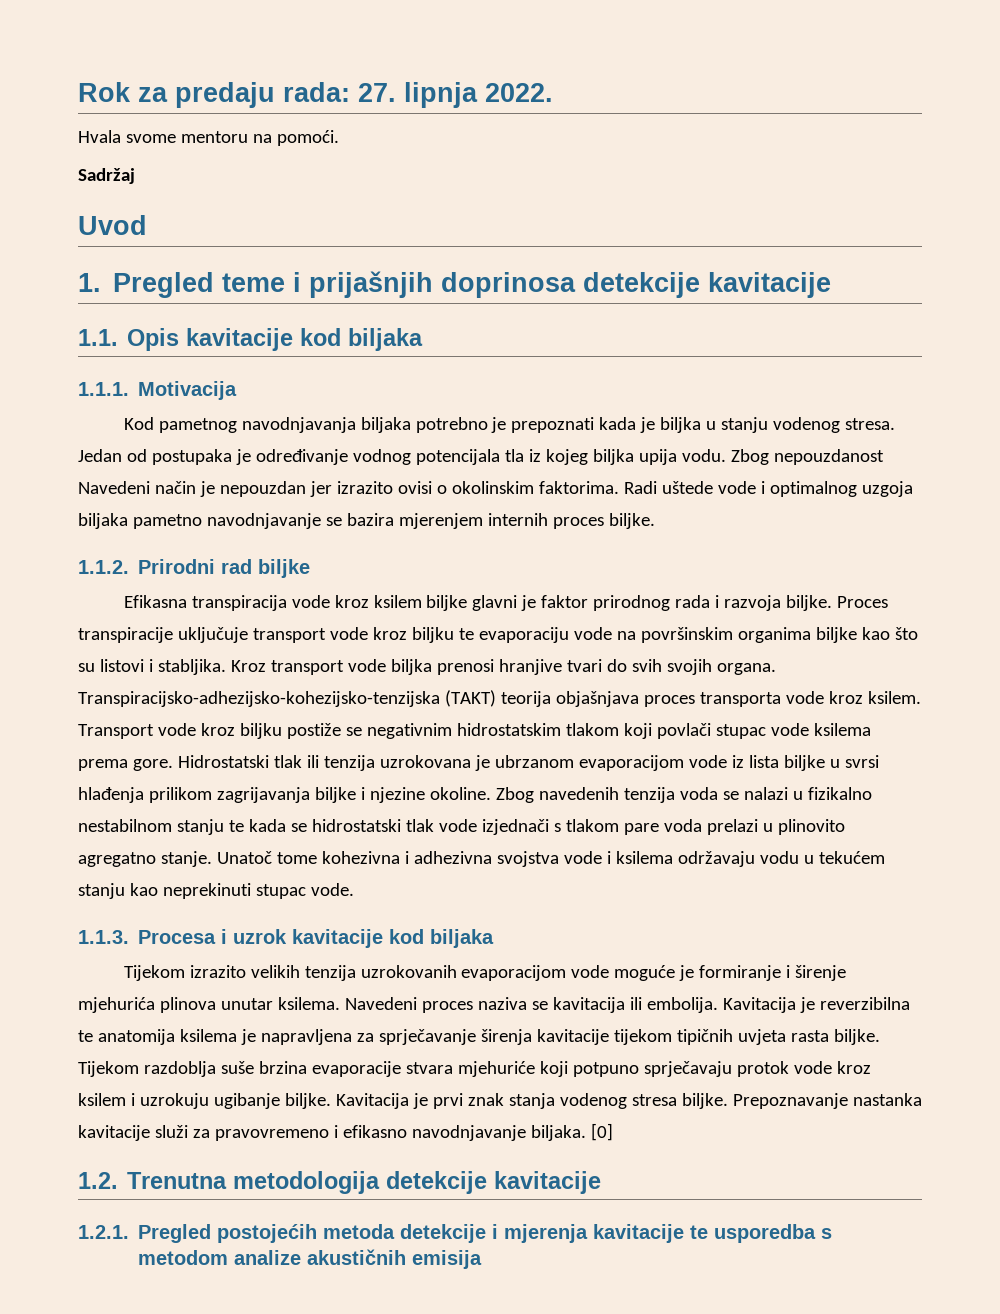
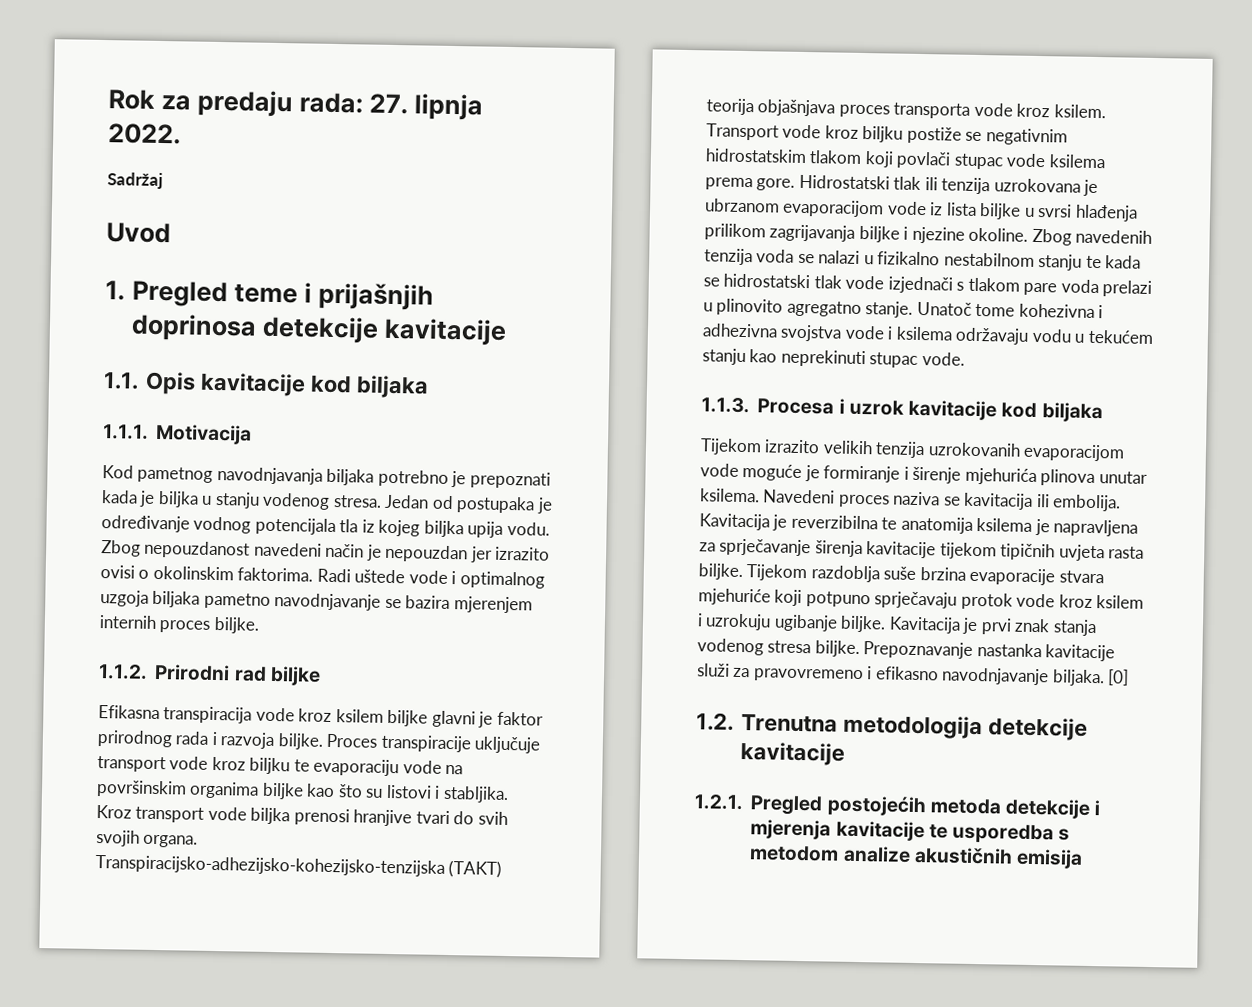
[78,130,339,146] // Hvala svome mentoru na pomoći. -> (181, 134) none
[78,481,150,494] Navedeni -> [253,542,322,557] navedeni

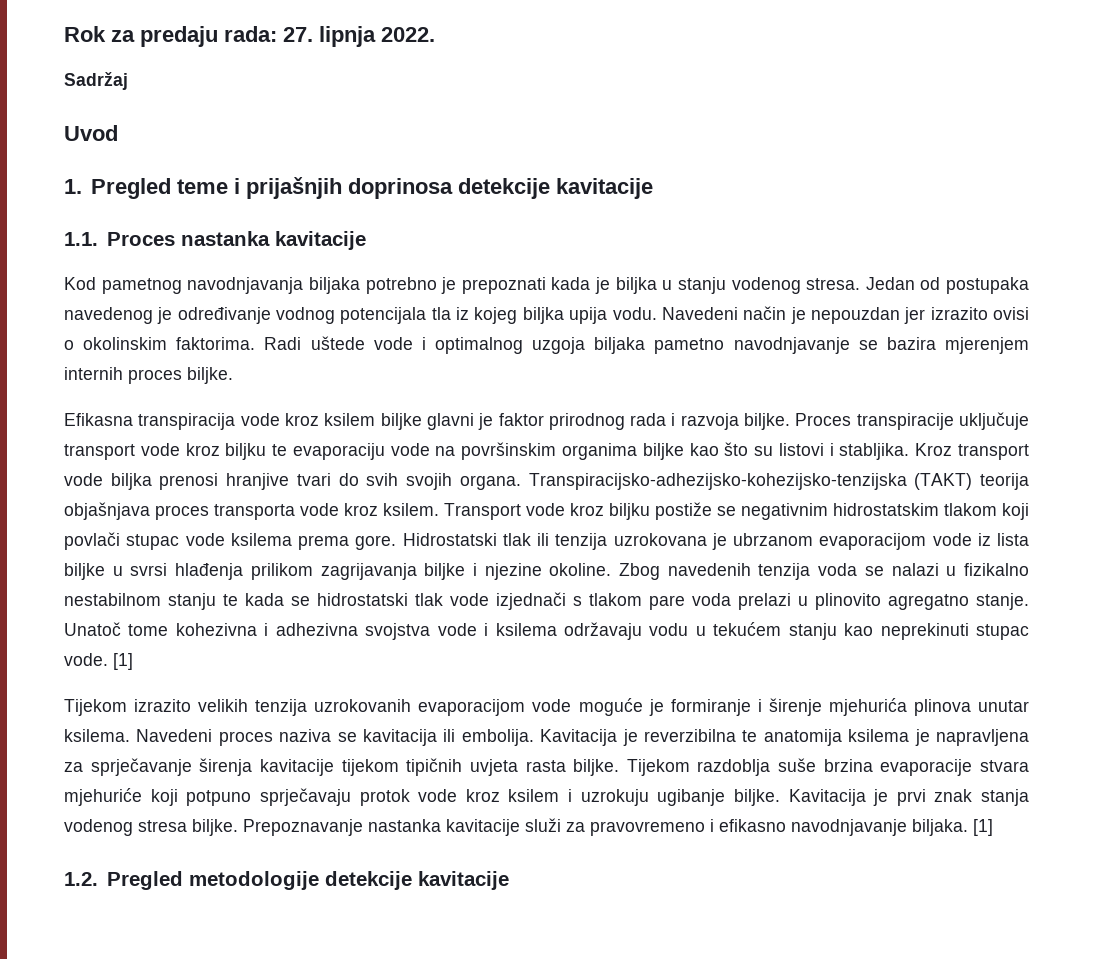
[145,371,430,399] [103,423,253,445] Opis kavitacije kod biljaka // 1.1.1. Motivacija -> [106,231,366,250] Proces nastanka kavitacije
(536, 505) none -> [64,307,153,324] navedenog
[101,540,322,559] Zbog nepouzdanost navedeni -> [661,307,738,320] Navedeni
[98,663,321,686] // 1.1.2. Prirodni rad biljke -> (233, 375) none
[701,397,1103,423] // 1.1.3. Procesa i uzrok kavitacije kod biljaka -> [113,653,133,670] [1]
[1107,669,1130,686] [696,712,1089,741] [740,742,846,766] [694,794,1101,819] [750,819,1071,844] [749,845,1084,869] [0] // 1.2. Trenutna metodologija detekcije kavitacije // 1.2.1. Pregled postojećih metoda detekcije i mjerenja kavitacije te usporedba s metodom analize akustičnih emisija -> [973,819,993,836] [64,871,509,890] [1] // 1.2. Pregled metodologije detekcije kavitacije

